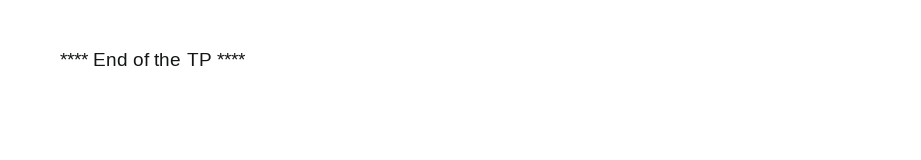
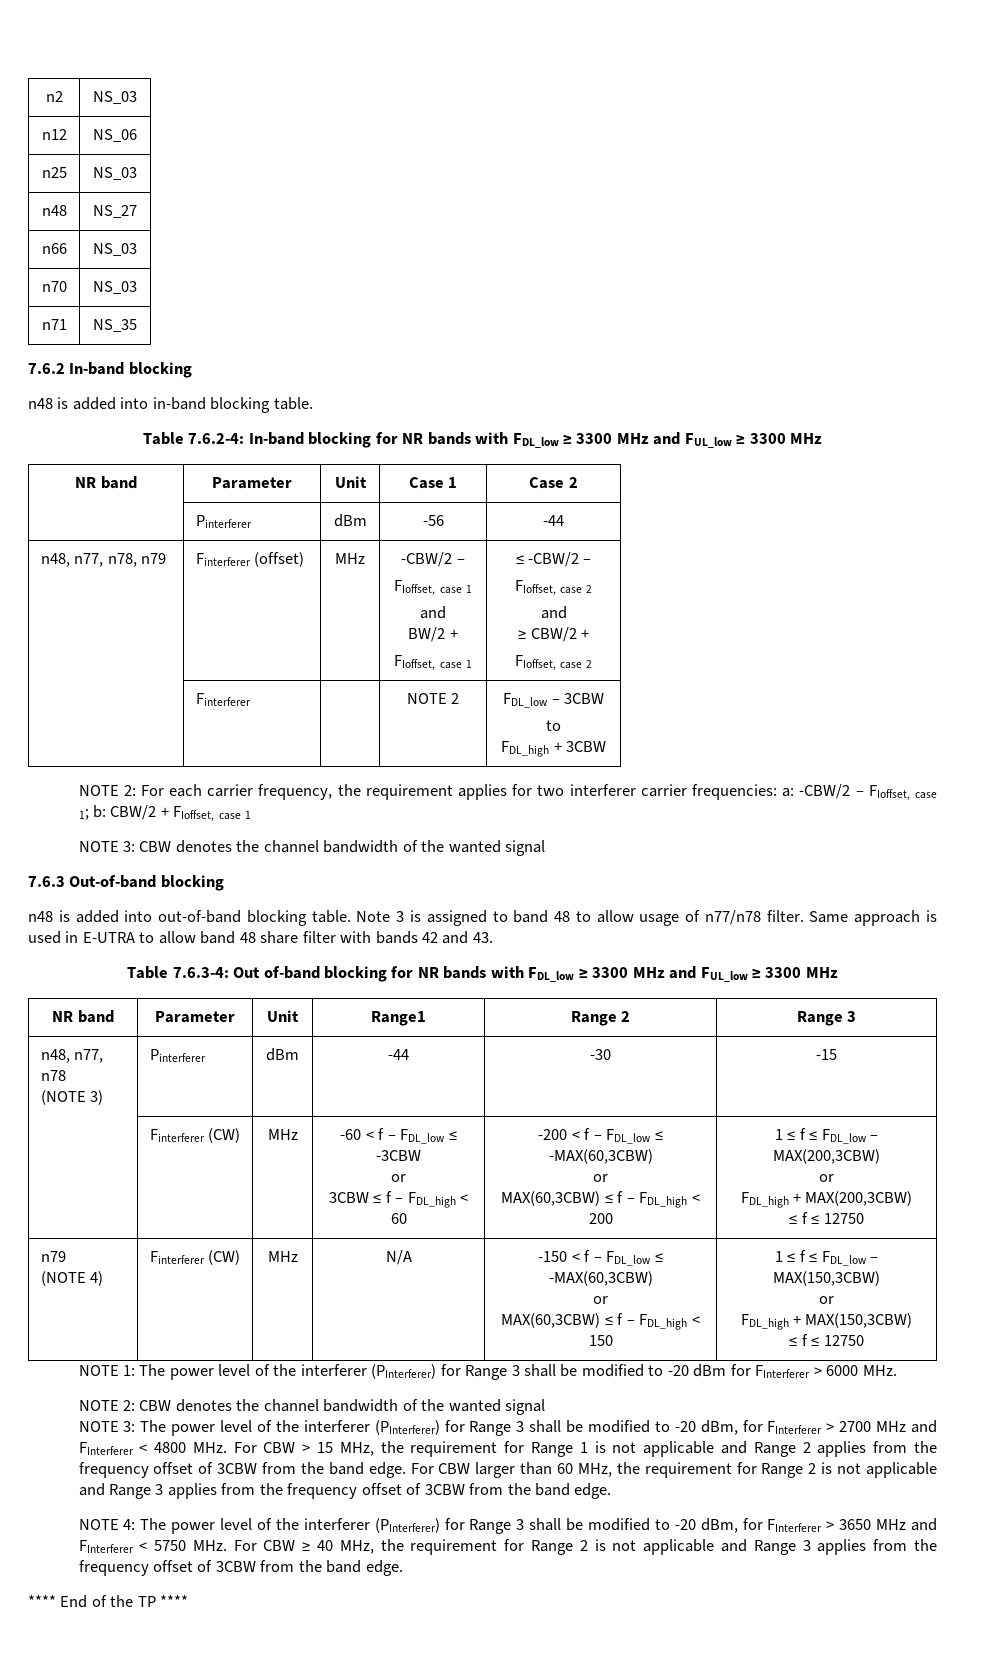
(60, 59) none -> [45,91,63,102] [93,91,137,104] [41,129,67,140] [93,129,137,142] [41,167,67,178] [93,167,137,180] [41,205,67,216] [93,205,137,218] [41,243,67,254] [93,243,137,256] [41,281,67,292] [93,281,137,294] [41,319,67,330] [93,319,137,332] [28,362,192,378] [28,397,313,413] [142,432,823,448] [75,476,137,489] [212,477,292,489] [334,476,367,488] [408,477,458,489] [529,477,578,489] [195,515,252,528] [333,514,367,527] [422,515,444,526] [543,515,564,526] [40,553,167,567] [195,552,305,567] [335,553,365,564] [401,552,465,567] [394,580,472,595] [420,606,446,619] [408,627,458,642] [394,655,472,670] [515,552,592,567] [514,580,593,595] [540,606,567,619] [518,627,589,642] [514,655,593,670] [195,693,251,706] [406,693,460,704] [503,693,604,708] [546,720,561,731] [501,741,606,757] [78,784,937,800] [78,805,252,821] [78,840,546,856] [28,875,224,891] [28,910,937,926] [28,931,493,944] [127,966,838,982] [52,1010,114,1023] [155,1011,235,1023] [267,1010,299,1022] [371,1011,426,1026] [570,1011,631,1026] [796,1011,857,1026] [40,1049,104,1063] [40,1070,66,1081] [40,1090,104,1105] [149,1049,206,1062] [266,1048,299,1061] [388,1049,409,1060] [590,1049,611,1060] [816,1049,837,1060] [149,1128,241,1143] [267,1129,298,1140] [340,1128,457,1144] [376,1150,421,1161] [391,1174,406,1182] [328,1191,469,1208] [390,1213,407,1224] [538,1128,663,1144] [548,1149,653,1164] [593,1174,608,1182] [501,1191,700,1208] [588,1213,613,1224] [774,1128,879,1144] [773,1149,880,1164] [819,1174,834,1182] [740,1191,913,1208] [789,1212,864,1224] [40,1251,66,1262] [40,1271,104,1286] [149,1250,241,1265] [267,1251,298,1262] [385,1250,412,1265] [538,1250,663,1266] [548,1271,653,1286] [593,1296,608,1304] [501,1313,700,1330] [588,1335,613,1346] [774,1250,879,1266] [773,1271,880,1286] [819,1296,834,1304] [740,1313,913,1330] [789,1334,864,1346] [78,1364,897,1380] [78,1399,546,1415] [78,1420,938,1436] [78,1441,938,1457] [78,1462,937,1478] [78,1483,612,1499] [78,1518,938,1534] [78,1539,938,1555] [78,1560,403,1576] n2 | NS_03 // n12 | NS_06 // n25 | NS_03 // n48 | NS_27 // n66 | NS_03 // n70 | NS_03 // n71 | NS_35 // 7.6.2 In-band blocking // n48 is added into in-band blocking table. // Table 7.6.2-4: In-band blocking for NR bands with FDL_low ≥ 3300 MHz and FUL_low ≥ 3300 MHz // NR band | Parameter | Unit | Case 1 | Case 2 // | Pinterferer | dBm | -56 | -44 // n48, n77, n78, n79 | Finterferer (offset) | MHz | -CBW/2 – // FIoffset, case 1 // and // BW/2 + // FIoffset, case 1 | ≤ -CBW/2 – // FIoffset, case 2 // and // ≥ CBW/2 + // FIoffset, case 2 // | Finterferer | | NOTE 2 | FDL_low – 3CBW // to // FDL_high + 3CBW // NOTE 2: For each carrier frequency, the requirement applies for two interferer carrier frequencies: a: -CBW/2 – FIoffset, case 1; b: CBW/2 + FIoffset, case 1 // NOTE 3: CBW denotes the channel bandwidth of the wanted signal // 7.6.3 Out-of-band blocking // n48 is added into out-of-band blocking table. Note 3 is assigned to band 48 to allow usage of n77/n78 filter. Same approach is used in E-UTRA to allow band 48 share filter with bands 42 and 43. // Table 7.6.3-4: Out of-band blocking for NR bands with FDL_low ≥ 3300 MHz and FUL_low ≥ 3300 MHz // NR band | Parameter | Unit | Range1 | Range 2 | Range 3 // n48, n77, n78 // (NOTE 3) | Pinterferer | dBm | -44 | -30 | -15 // | Finterferer (CW) | MHz | -60 < f – FDL_low ≤ -3CBW // or // 3CBW ≤ f – FDL_high < 60 | -200 < f – FDL_low ≤ -MAX(60,3CBW) // or // MAX(60,3CBW) ≤ f – FDL_high < 200 | 1 ≤ f ≤ FDL_low – MAX(200,3CBW) // or // FDL_high + MAX(200,3CBW) // ≤ f ≤ 12750 // n79 // (NOTE 4) | Finterferer (CW) | MHz | N/A | -150 < f – FDL_low ≤ -MAX(60,3CBW) // or // MAX(60,3CBW) ≤ f – FDL_high < 150 | 1 ≤ f ≤ FDL_low – MAX(150,3CBW) // or // FDL_high + MAX(150,3CBW) // ≤ f ≤ 12750 // NOTE 1: The power level of the interferer (PInterferer) for Range 3 shall be modified to -20 dBm for FInterferer > 6000 MHz. // NOTE 2: CBW denotes the channel bandwidth of the wanted signal // NOTE 3: The power level of the interferer (PInterferer) for Range 3 shall be modified to -20 dBm, for FInterferer > 2700 MHz and FInterferer < 4800 MHz. For CBW > 15 MHz, the requirement for Range 1 is not applicable and Range 2 applies from the frequency offset of 3CBW from the band edge. For CBW larger than 60 MHz, the requirement for Range 2 is not applicable and Range 3 applies from the frequency offset of 3CBW from the band edge. // NOTE 4: The power level of the interferer (PInterferer) for Range 3 shall be modified to -20 dBm, for FInterferer > 3650 MHz and FInterferer < 5750 MHz. For CBW ≥ 40 MHz, the requirement for Range 2 is not applicable and Range 3 applies from the frequency offset of 3CBW from the band edge. //

